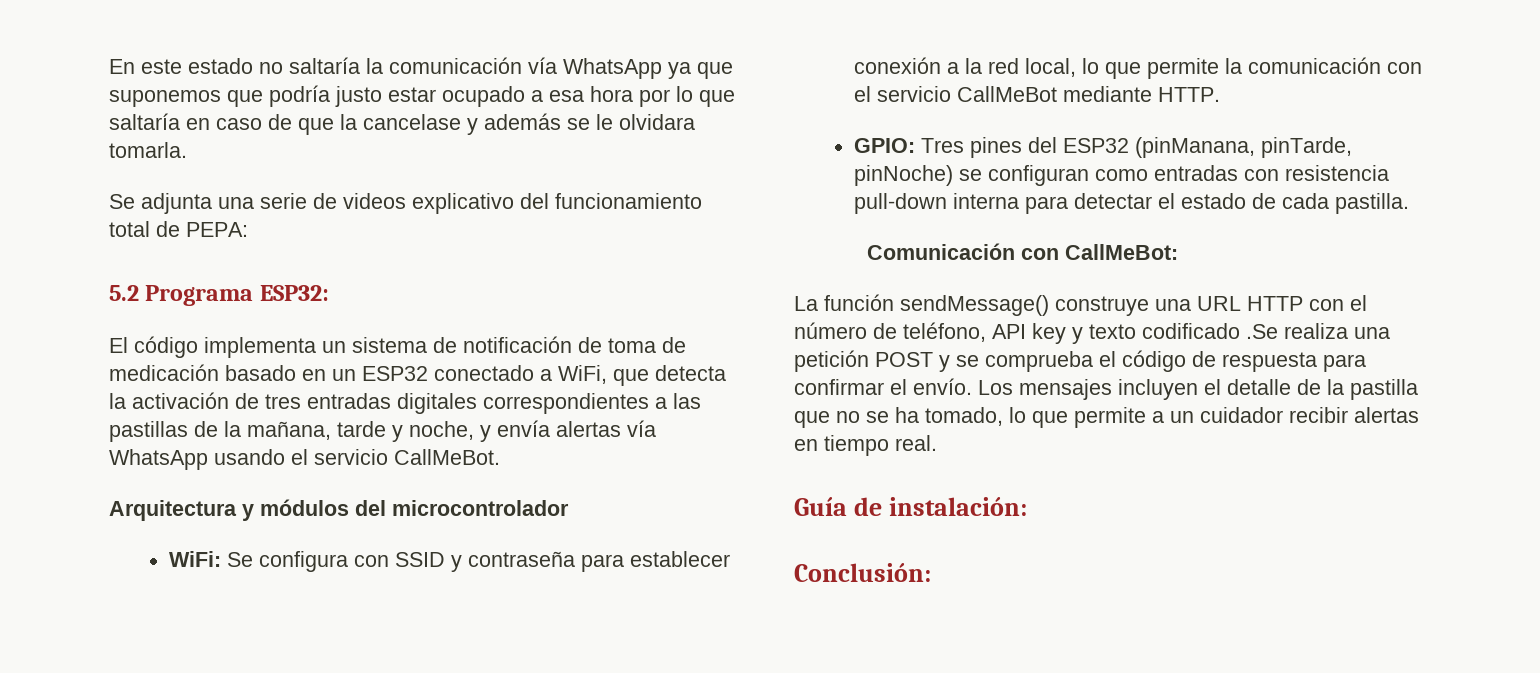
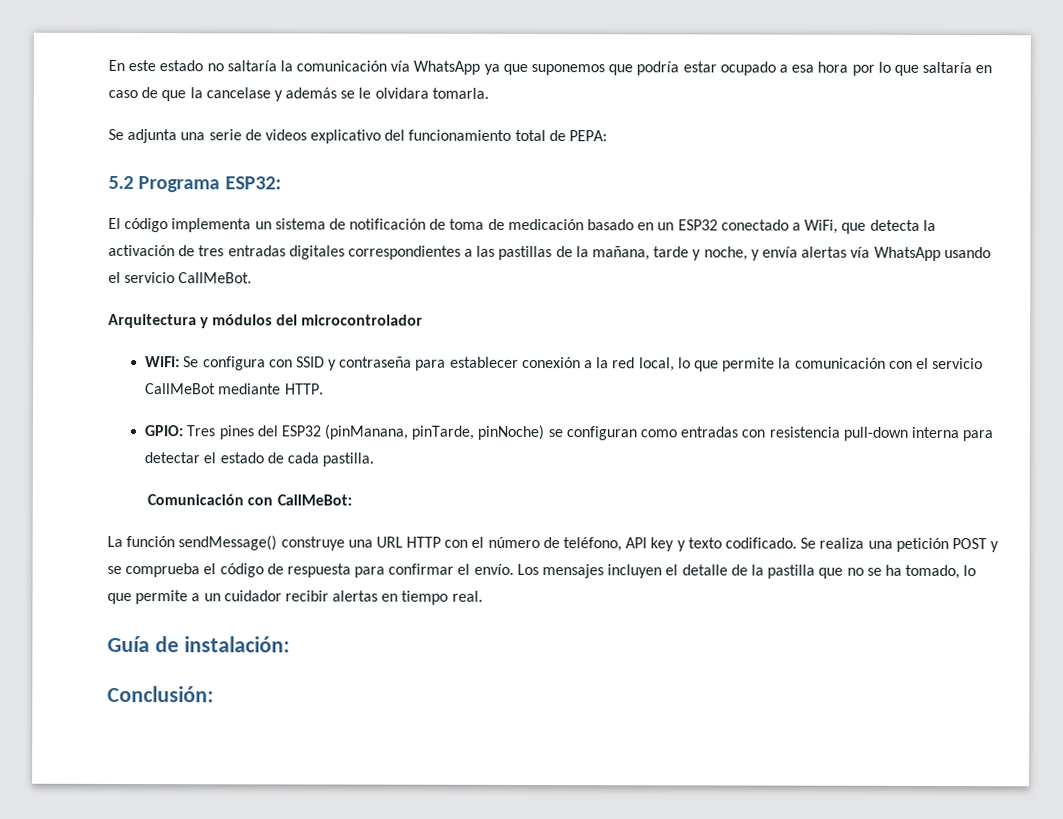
[335,86,382,107] justo -> (680, 68) none
[1142,323,1278,339] codificado .Se -> [724,537,817,549] codificado. Se

